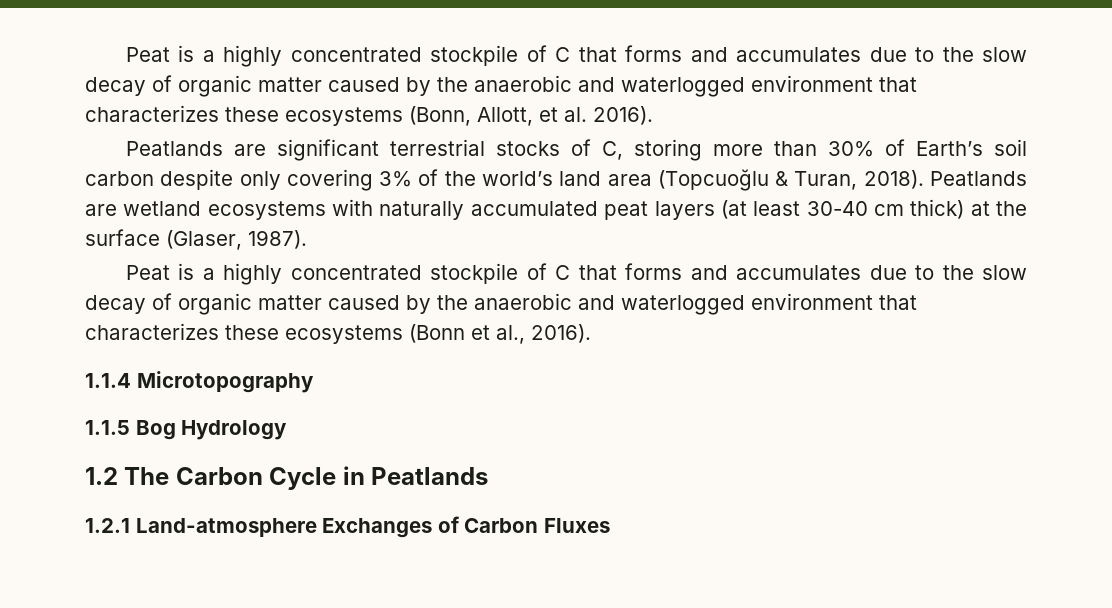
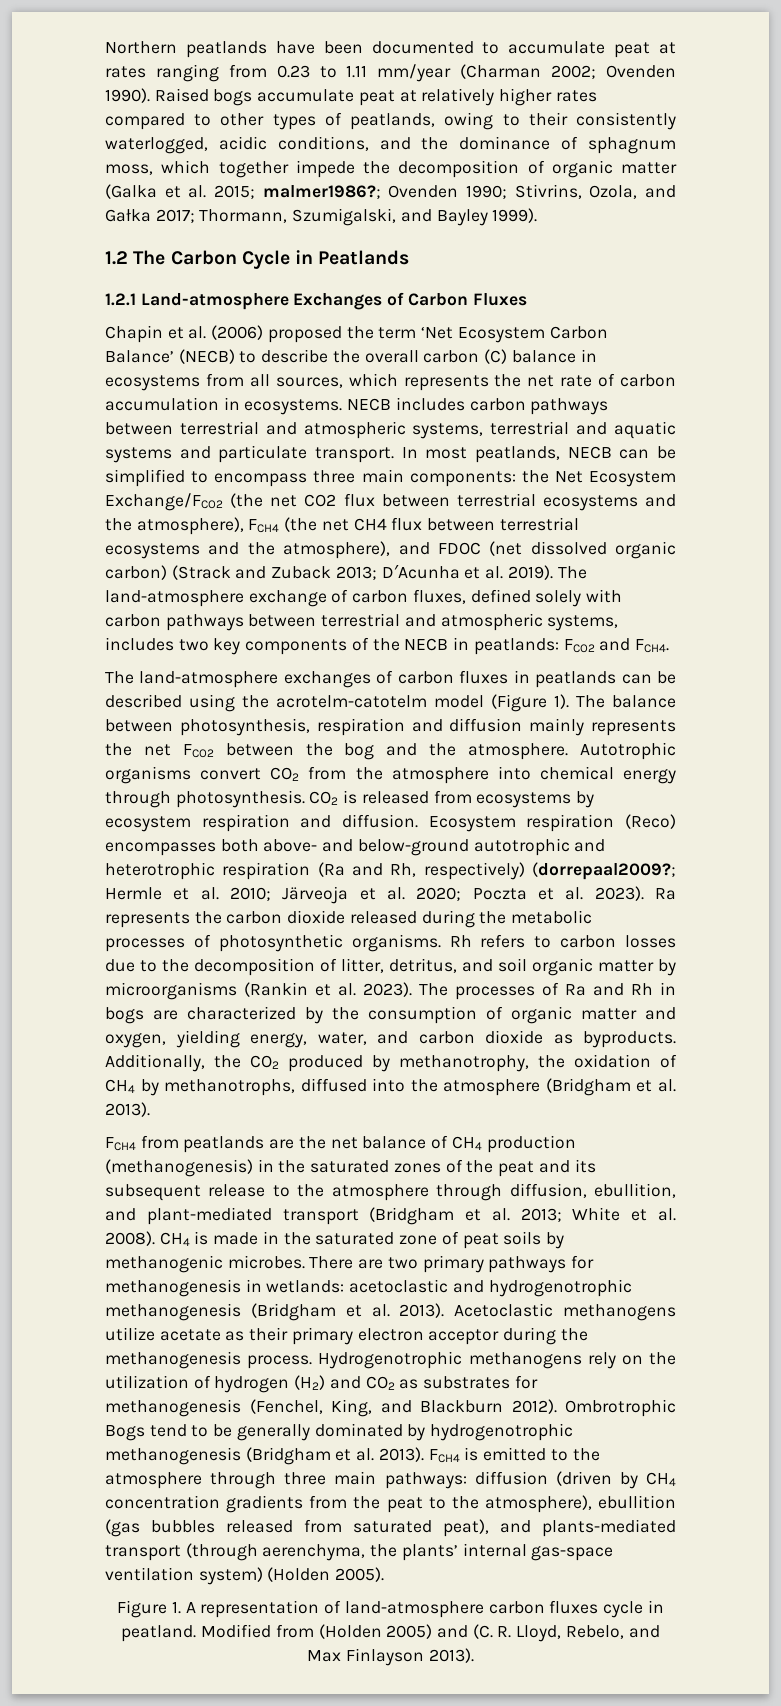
[125,45,1028,67] [85,75,917,97] [85,105,653,126] [125,139,1028,161] [85,169,1028,191] [85,199,1028,220] [85,229,307,250] [125,263,1028,285] [85,293,917,315] [85,323,591,344] [85,371,314,393] [85,420,288,440] Peat is a highly concentrated stockpile of C that forms and accumulates due to the slow decay of organic matter caused by the anaerobic and waterlogged environment that characterizes these ecosystems (Bonn, Allott, et al. 2016). // Peatlands are significant terrestrial stocks of C, storing more than 30% of Earth’s soil carbon despite only covering 3% of the world’s land area (Topcuoğlu & Turan, 2018). Peatlands are wetland ecosystems with naturally accumulated peat layers (at least 30-40 cm thick) at the surface (Glaser, 1987). // Peat is a highly concentrated stockpile of C that forms and accumulates due to the slow decay of organic matter caused by the anaerobic and waterlogged environment that characterizes these ecosystems (Bonn et al., 2016). // 1.1.4 Microtopography // 1.1.5 Bog Hydrology -> [105,41,676,58] [105,64,677,82] [105,88,597,106] [105,112,676,130] [105,136,676,154] [105,160,677,178] [105,184,676,199] [105,208,538,226] Northern peatlands have been documented to accumulate peat at rates ranging from 0.23 to 1.11 mm/year (Charman 2002; Ovenden 1990). Raised bogs accumulate peat at relatively higher rates compared to other types of peatlands, owing to their consistently waterlogged, acidic conditions, and the dominance of sphagnum moss, which together impede the decomposition of organic matter (Galka et al. 2015; malmer1986?; Ovenden 1990; Stivrins, Ozola, and Gałka 2017; Thormann, Szumigalski, and Bayley 1999).
(610, 525) none -> [105,325,608,343] [105,349,597,364] [105,373,676,391] [105,397,609,415] [105,421,677,439] [105,445,676,463] [105,469,676,487] [105,493,676,511] [105,517,579,535] [105,541,676,559] [105,565,587,580] [105,589,623,607] [105,613,619,631] [105,637,669,655] [105,670,677,688] [105,694,676,712] [105,718,676,736] [105,742,677,760] [105,766,676,784] [105,790,595,808] [105,814,676,832] [105,838,606,856] [105,862,676,880] [105,886,676,904] [105,910,593,928] [105,934,676,952] [105,958,676,976] [105,982,676,1000] [105,1006,676,1024] [105,1030,676,1048] [105,1054,677,1072] [105,1078,676,1096] [105,1102,150,1117] [105,1135,576,1153] [105,1159,596,1177] [105,1183,677,1201] [105,1207,676,1225] [105,1231,564,1249] [105,1255,595,1273] [105,1279,632,1297] [105,1303,676,1321] [105,1327,588,1345] [105,1351,676,1369] [105,1375,538,1393] [105,1399,676,1417] [105,1423,574,1441] [105,1447,600,1465] [105,1471,676,1489] [105,1495,676,1513] [105,1519,676,1537] [105,1543,614,1561] [105,1567,385,1585] [117,1600,664,1618] [121,1624,660,1642] [307,1648,474,1666] // Chapin et al. (2006) proposed the term ‘Net Ecosystem Carbon Balance’ (NECB) to describe the overall carbon (C) balance in ecosystems from all sources, which represents the net rate of carbon accumulation in ecosystems. NECB includes carbon pathways between terrestrial and atmospheric systems, terrestrial and aquatic systems and particulate transport. In most peatlands, NECB can be simplified to encompass three main components: the Net Ecosystem Exchange/FCO2 (the net CO2 flux between terrestrial ecosystems and the atmosphere), FCH4 (the net CH4 flux between terrestrial ecosystems and the atmosphere), and FDOC (net dissolved organic carbon) (Strack and Zuback 2013; D′Acunha et al. 2019). The land-atmosphere exchange of carbon fluxes, defined solely with carbon pathways between terrestrial and atmospheric systems, includes two key components of the NECB in peatlands: FCO2 and FCH4. // The land-atmosphere exchanges of carbon fluxes in peatlands can be described using the acrotelm-catotelm model (Figure 1). The balance between photosynthesis, respiration and diffusion mainly represents the net FCO2 between the bog and the atmosphere. Autotrophic organisms convert CO2 from the atmosphere into chemical energy through photosynthesis. CO2 is released from ecosystems by ecosystem respiration and diffusion. Ecosystem respiration (Reco) encompasses both above- and below-ground autotrophic and heterotrophic respiration (Ra and Rh, respectively) (dorrepaal2009?; Hermle et al. 2010; Järveoja et al. 2020; Poczta et al. 2023). Ra represents the carbon dioxide released during the metabolic processes of photosynthetic organisms. Rh refers to carbon losses due to the decomposition of litter, detritus, and soil organic matter by microorganisms (Rankin et al. 2023). The processes of Ra and Rh in bogs are characterized by the consumption of organic matter and oxygen, yielding energy, water, and carbon dioxide as byproducts. Additionally, the CO2 produced by methanotrophy, the oxidation of CH4 by methanotrophs, diffused into the atmosphere (Bridgham et al. 2013). // FCH4 from peatlands are the net balance of CH4 production (methanogenesis) in the saturated zones of the peat and its subsequent release to the atmosphere through diffusion, ebullition, and plant-mediated transport (Bridgham et al. 2013; White et al. 2008). CH4 is made in the saturated zone of peat soils by methanogenic microbes. There are two primary pathways for methanogenesis in wetlands: acetoclastic and hydrogenotrophic methanogenesis (Bridgham et al. 2013). Acetoclastic methanogens utilize acetate as their primary electron acceptor during the methanogenesis process. Hydrogenotrophic methanogens rely on the utilization of hydrogen (H2) and CO2 as substrates for methanogenesis (Fenchel, King, and Blackburn 2012). Ombrotrophic Bogs tend to be generally dominated by hydrogenotrophic methanogenesis (Bridgham et al. 2013). FCH4 is emitted to the atmosphere through three main pathways: diffusion (driven by CH4 concentration gradients from the peat to the atmosphere), ebullition (gas bubbles released from saturated peat), and plants-mediated transport (through aerenchyma, the plants’ internal gas-space ventilation system) (Holden 2005). // Figure 1. A representation of land-atmosphere carbon fluxes cycle in peatland. Modified from (Holden 2005) and (C. R. Lloyd, Rebelo, and Max Finlayson 2013).

